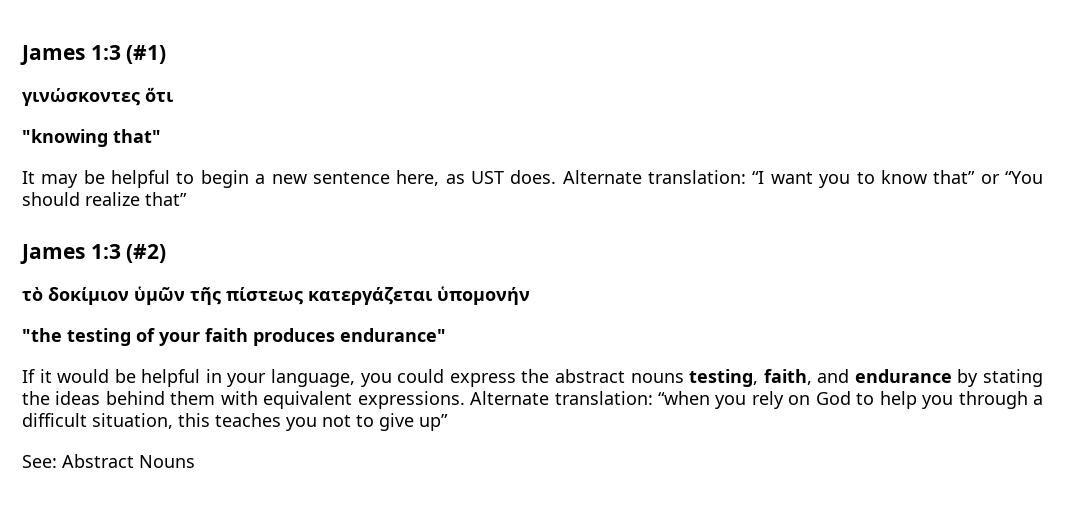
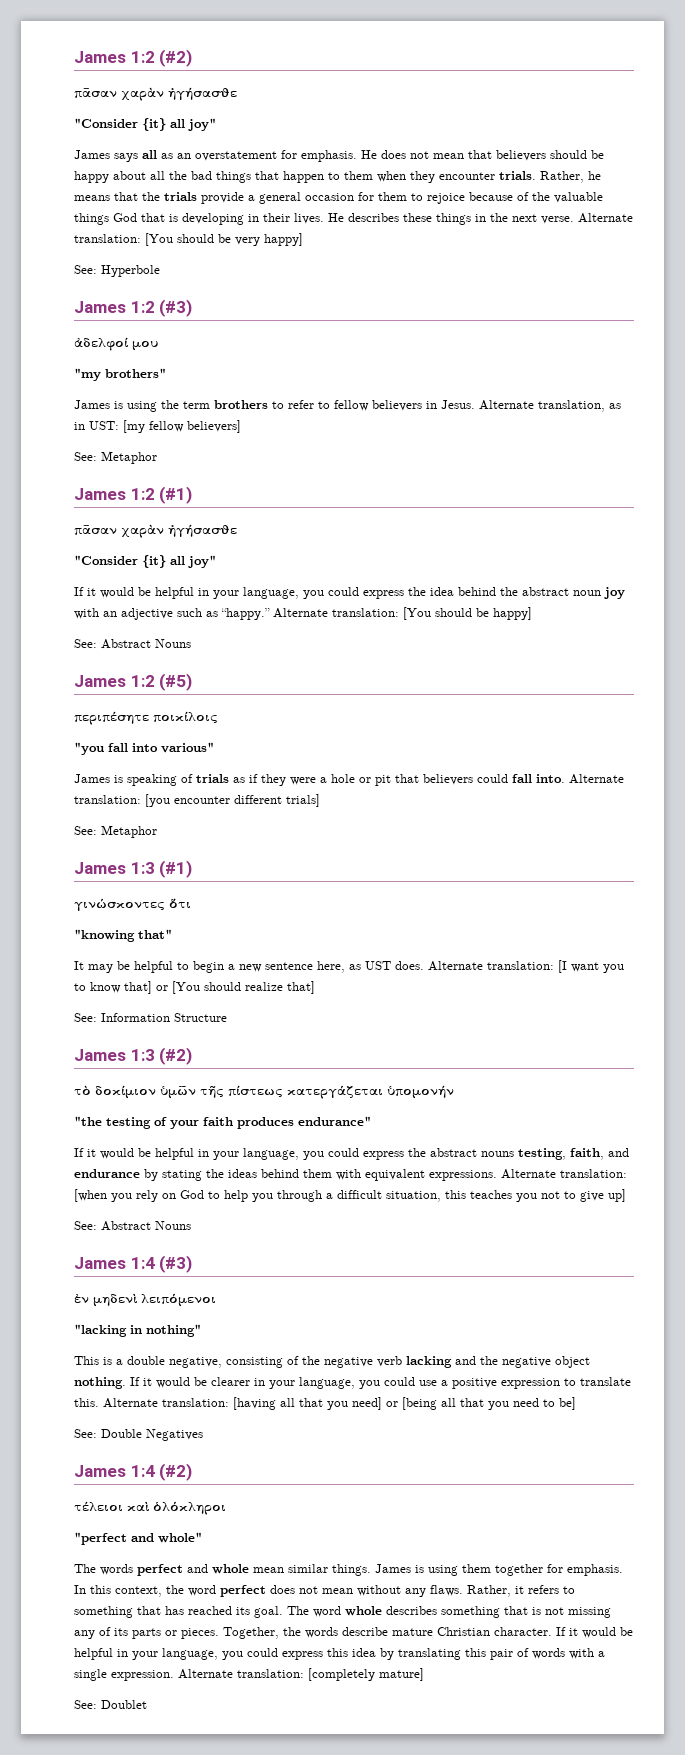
[20,45,85,65] James -> [74,49,193,67] [74,87,237,101] [74,118,216,131] [74,150,604,162] [74,171,601,183] [74,192,603,204] [74,213,633,225] [74,233,303,246] [74,265,160,277] [74,299,193,317] [74,337,159,351] [74,368,166,381] [74,400,621,412] [74,420,241,433] [74,451,157,464] [74,486,193,504] [74,524,237,538] [74,555,216,568] [74,587,625,599] [74,607,532,620] [74,639,191,649] [74,673,193,691] [74,711,218,725] [74,742,214,755] [74,774,624,786] [74,794,320,807] [74,825,157,838] [74,862,126,874] James 1:2 (#2) // πᾶσαν χαρὰν ἡγήσασθε // "Consider {it} all joy" // James says all as an overstatement for emphasis. He does not mean that believers should be happy about all the bad things that happen to them when they encounter trials. Rather, he means that the trials provide a general occasion for them to rejoice because of the valuable things God that is developing in their lives. He describes these things in the next verse. Alternate translation: [You should be very happy] // See: Hyperbole // James 1:2 (#3) // ἀδελφοί μου // "my brothers" // James is using the term brothers to refer to fellow believers in Jesus. Alternate translation, as in UST: [my fellow believers] // See: Metaphor // James 1:2 (#1) // πᾶσαν χαρὰν ἡγήσασθε // "Consider {it} all joy" // If it would be helpful in your language, you could express the idea behind the abstract noun joy with an adjective such as “happy.” Alternate translation: [You should be happy] // See: Abstract Nouns // James 1:2 (#5) // περιπέσητε ποικίλοις // "you fall into various" // James is speaking of trials as if they were a hole or pit that believers could fall into. Alternate translation: [you encounter different trials] // See: Metaphor // James
[752,171,765,184] “I -> [558,960,567,973] [I
[933,170,1044,184] [22,192,187,206] that” or “You should realize that” -> [124,981,315,994] [74,1013,227,1022] that] or [You should realize that] // See: Information Structure
[658,391,711,405] “when -> [74,1189,107,1202] [when
[419,414,448,431] [22,454,195,468] up” // See: Abstract Nouns -> [608,1189,626,1202] [74,1221,191,1231] [74,1255,193,1273] [74,1293,216,1307] [74,1324,201,1337] [74,1356,590,1368] [74,1377,631,1389] [74,1397,576,1410] [74,1429,203,1441] [74,1463,193,1481] [74,1501,226,1515] [74,1532,202,1545] [74,1564,623,1576] [74,1585,575,1597] [74,1606,611,1618] [74,1627,633,1639] [74,1648,605,1660] [74,1668,424,1681] [74,1700,147,1709] up] // See: Abstract Nouns // James 1:4 (#3) // ἐν μηδενὶ λειπόμενοι // "lacking in nothing" // This is a double negative, consisting of the negative verb lacking and the negative object nothing. If it would be clearer in your language, you could use a positive expression to translate this. Alternate translation: [having all that you need] or [being all that you need to be] // See: Double Negatives // James 1:4 (#2) // τέλειοι καὶ ὁλόκληροι // "perfect and whole" // The words perfect and whole mean similar things. James is using them together for emphasis. In this context, the word perfect does not mean without any flaws. Rather, it refers to something that has reached its goal. The word whole describes something that is not missing any of its parts or pieces. Together, the words describe mature Christian character. If it would be helpful in your language, you could express this idea by translating this pair of words with a single expression. Alternate translation: [completely mature] // See: Doublet

